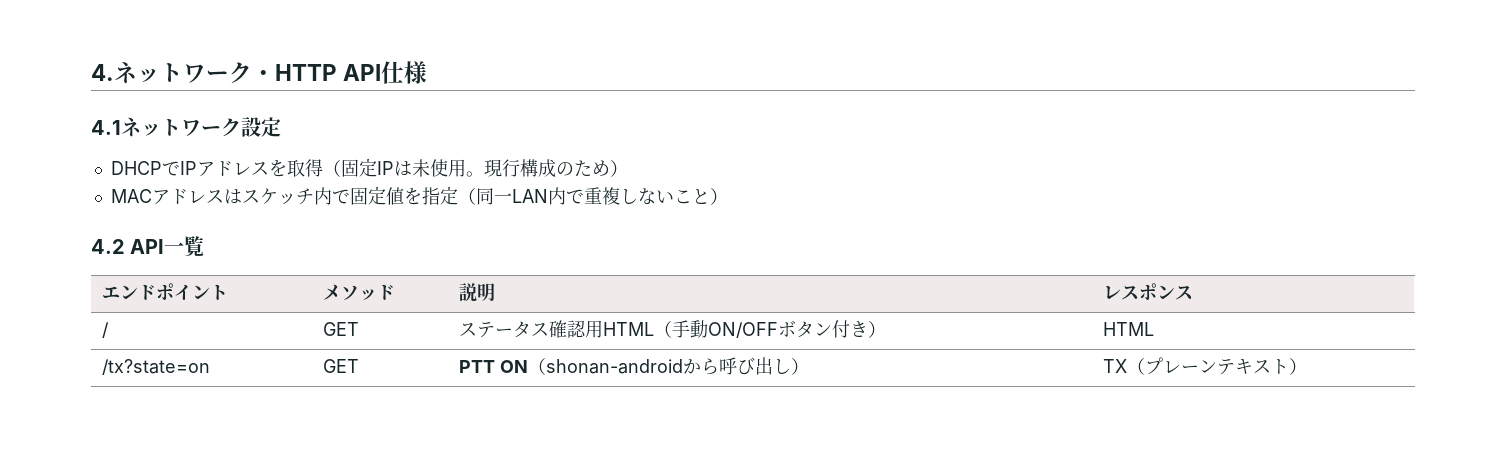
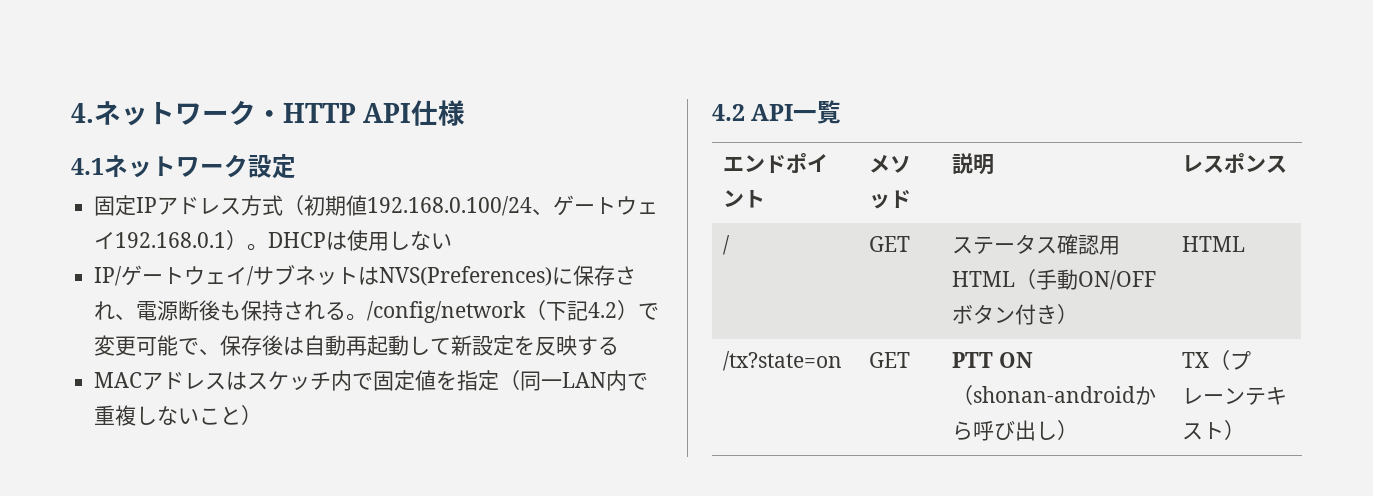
[110,161,180,176] DHCPで -> [94,195,137,216] 固定
[268,158,628,177] を取得（固定IPは未使用。現行構成のため） -> [241,195,659,216] [94,230,453,251] [94,265,637,286] [94,300,660,323] [94,335,620,356] 方式（初期値192.168.0.100/24、ゲートウェイ192.168.0.1）。DHCPは使用しない // IP/ゲートウェイ/サブネットはNVS(Preferences)に保存され、電源断後も保持される。/config/network（下記4.2）で変更可能で、保存後は自動再起動して新設定を反映する

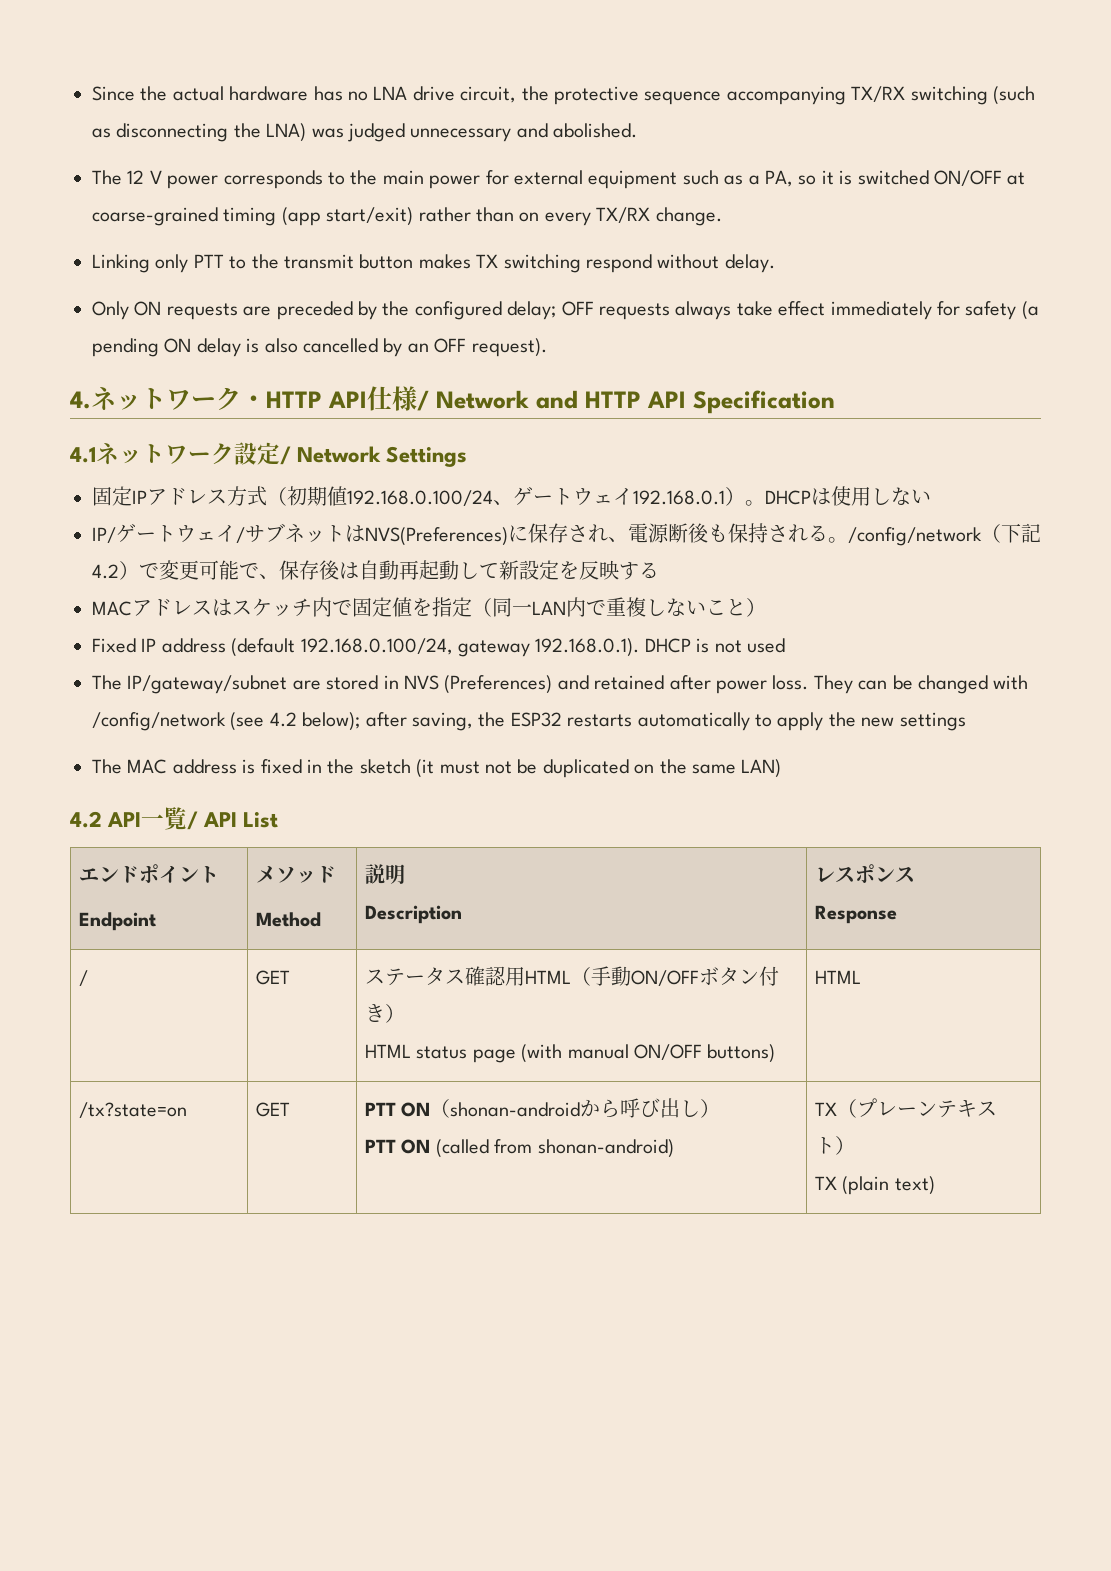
(71, 113) none -> [92,86,1035,105] [92,123,638,142] [92,170,1026,189] [92,207,722,226] [92,254,775,273] [92,301,1039,320] [92,338,547,357] Since the actual hardware has no LNA drive circuit, the protective sequence accompanying TX/RX switching (such as disconnecting the LNA) was judged unnecessary and abolished. // The 12 V power corresponds to the main power for external equipment such as a PA, so it is switched ON/OFF at coarse-grained timing (app start/exit) rather than on every TX/RX change. // Linking only PTT to the transmit button makes TX switching respond without delay. // Only ON requests are preceded by the configured delay; OFF requests always take effect immediately for safety (a pending ON delay is also cancelled by an OFF request). //
(466, 113) none -> [417,390,835,414] / Network and HTTP API Specification
(296, 166) none -> [280,446,468,467] / Network Settings
(263, 415) none -> [92,638,785,657] [92,675,1029,694] [92,712,966,731] [92,759,782,778] // Fixed IP address (default 192.168.0.100/24, gateway 192.168.0.1). DHCP is not used // The IP/gateway/subnet are stored in NVS (Preferences) and retained after power loss. They can be changed with /config/network (see 4.2 below); after saving, the ESP32 restarts automatically to apply the new settings // The MAC address is fixed in the sketch (it must not be duplicated on the same LAN)
(842, 112) none -> [187,811,279,830] / API List
(766, 199) none -> [79,912,157,931] // Endpoint
(912, 199) none -> [256,912,322,927] // Method
(995, 164) none -> [365,905,463,924] // Description
(1288, 164) none -> [815,905,898,924] // Response
(1079, 314) none -> [365,1044,776,1063] // HTML status page (with manual ON/OFF buttons)
(1079, 430) none -> [365,1139,674,1158] // PTT ON (called from shonan-android)
(1246, 430) none -> [815,1176,935,1195] // TX (plain text)

